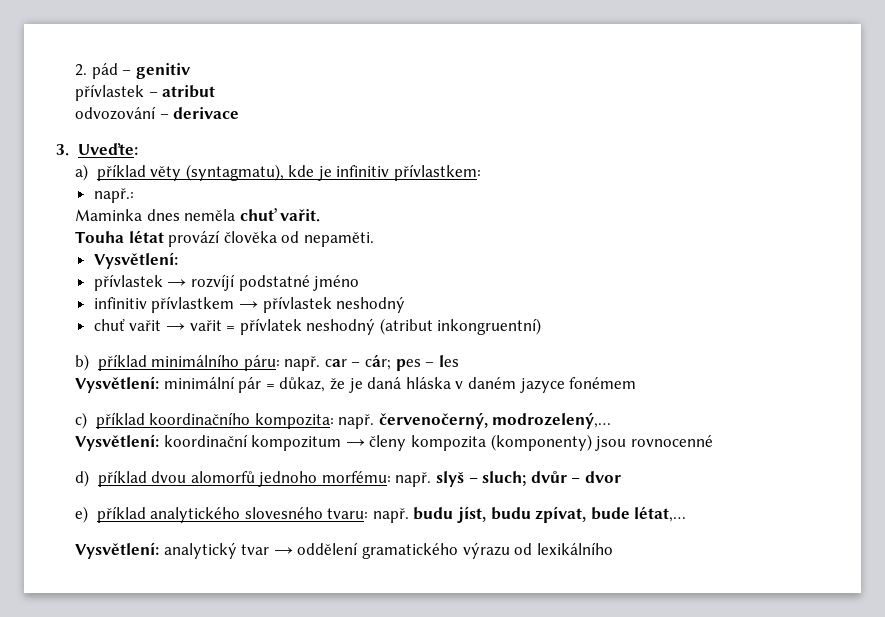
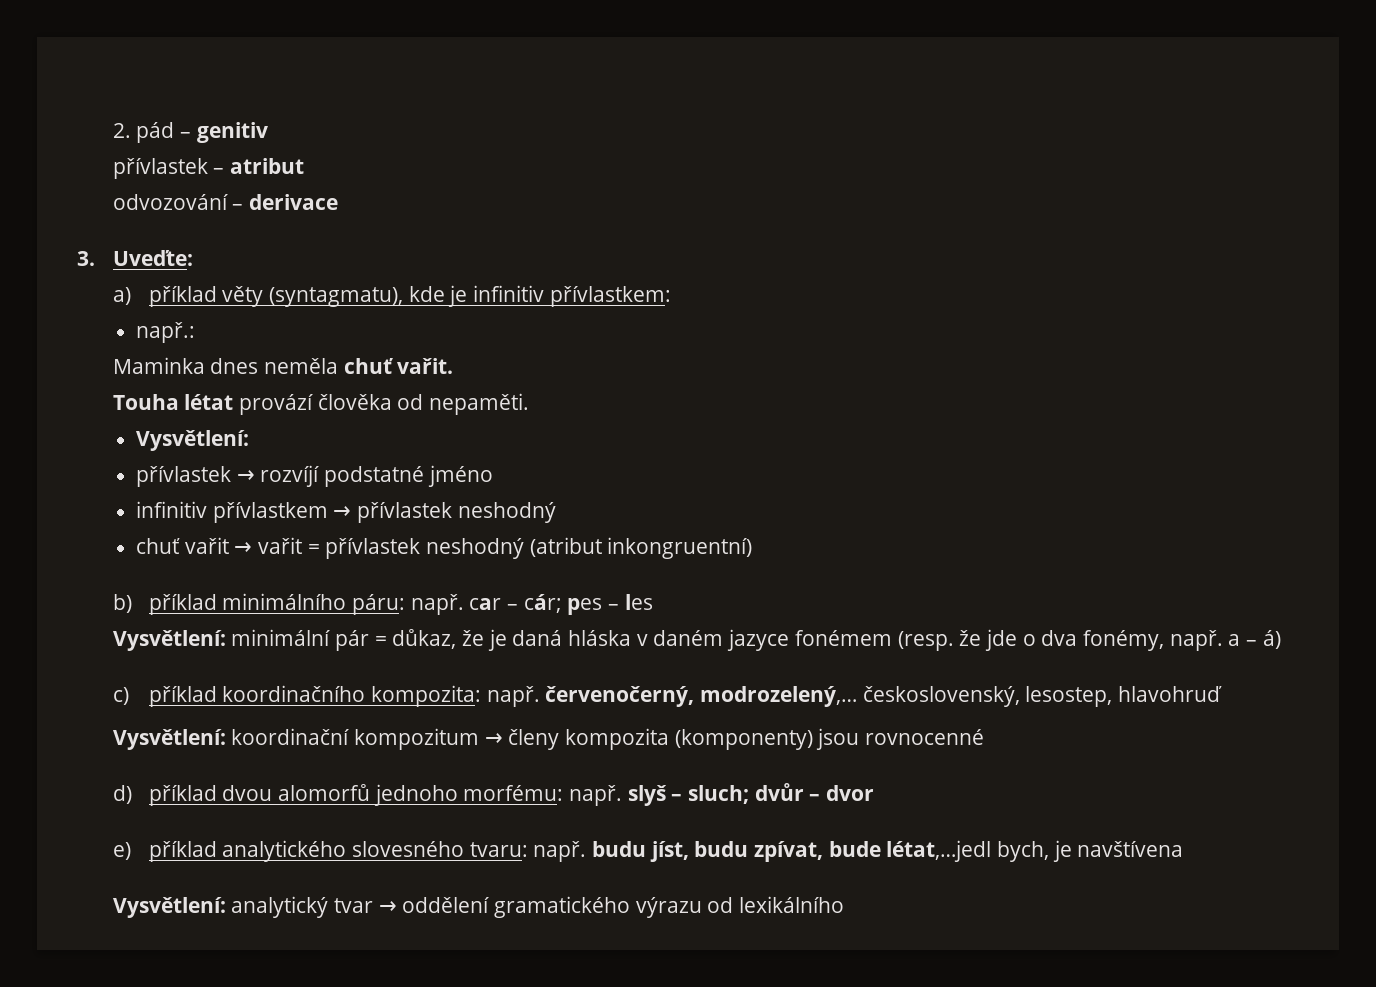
[239,318,302,335] přívlatek -> [325,538,421,559] přívlastek
(637, 383) none -> [897,629,1281,651] (resp. že jde o dva fonémy, např. a – á)
(612, 420) none -> [862,686,1222,707] československý, lesostep, hlavohruď
[634,506,687,522] létat,… -> [886,840,1184,862] létat,…jedl bych, je navštívena

